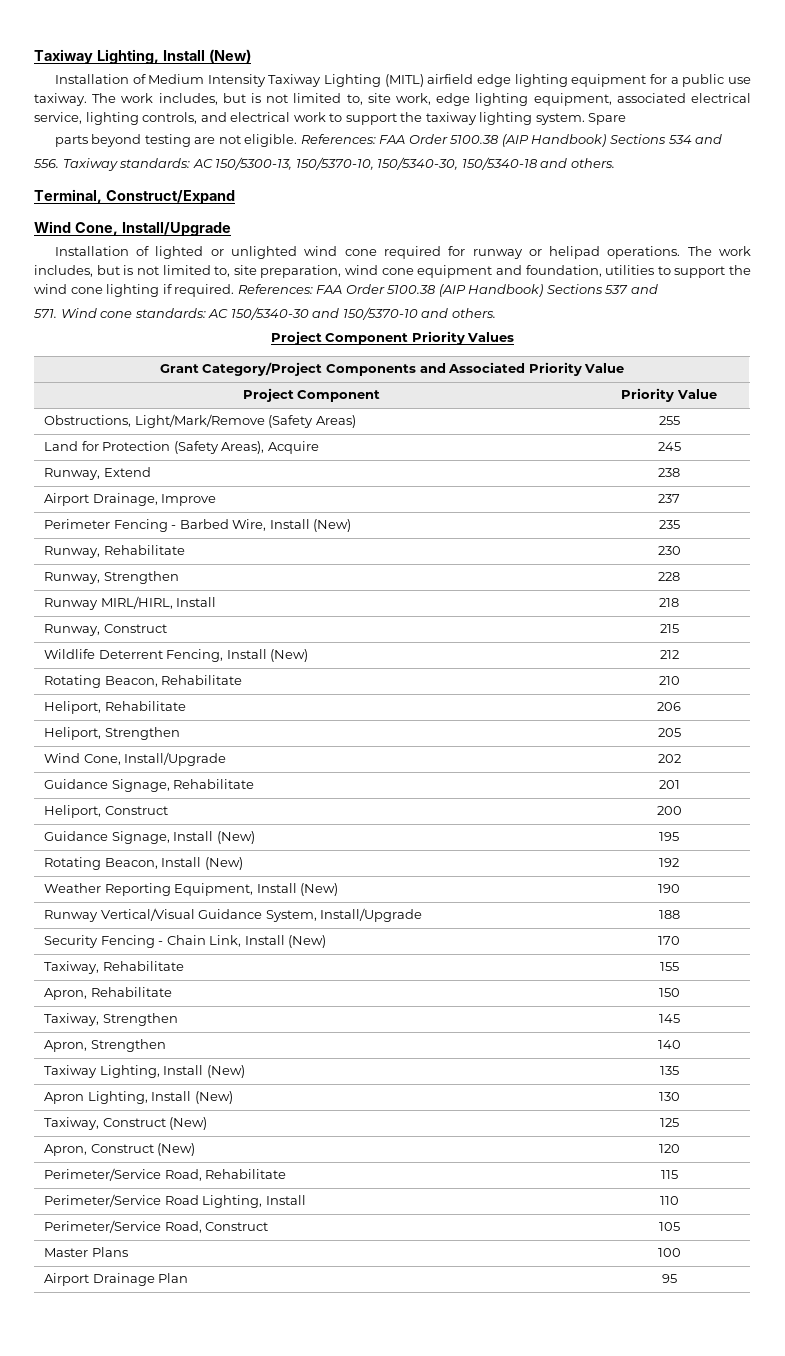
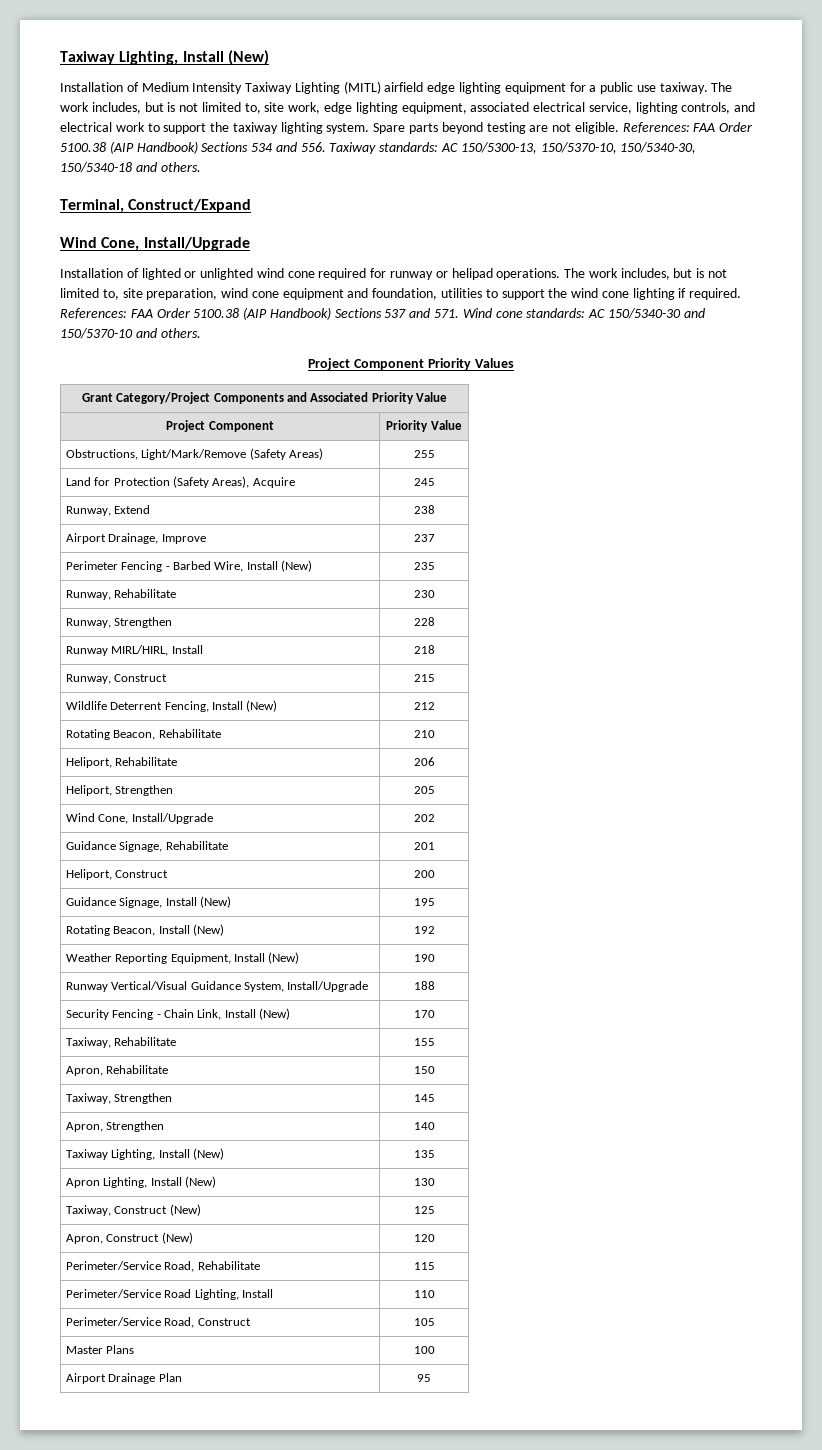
(627, 119) // -> (406, 128) none
(723, 139) // -> (297, 147) none
(658, 289) // -> (431, 313) none

